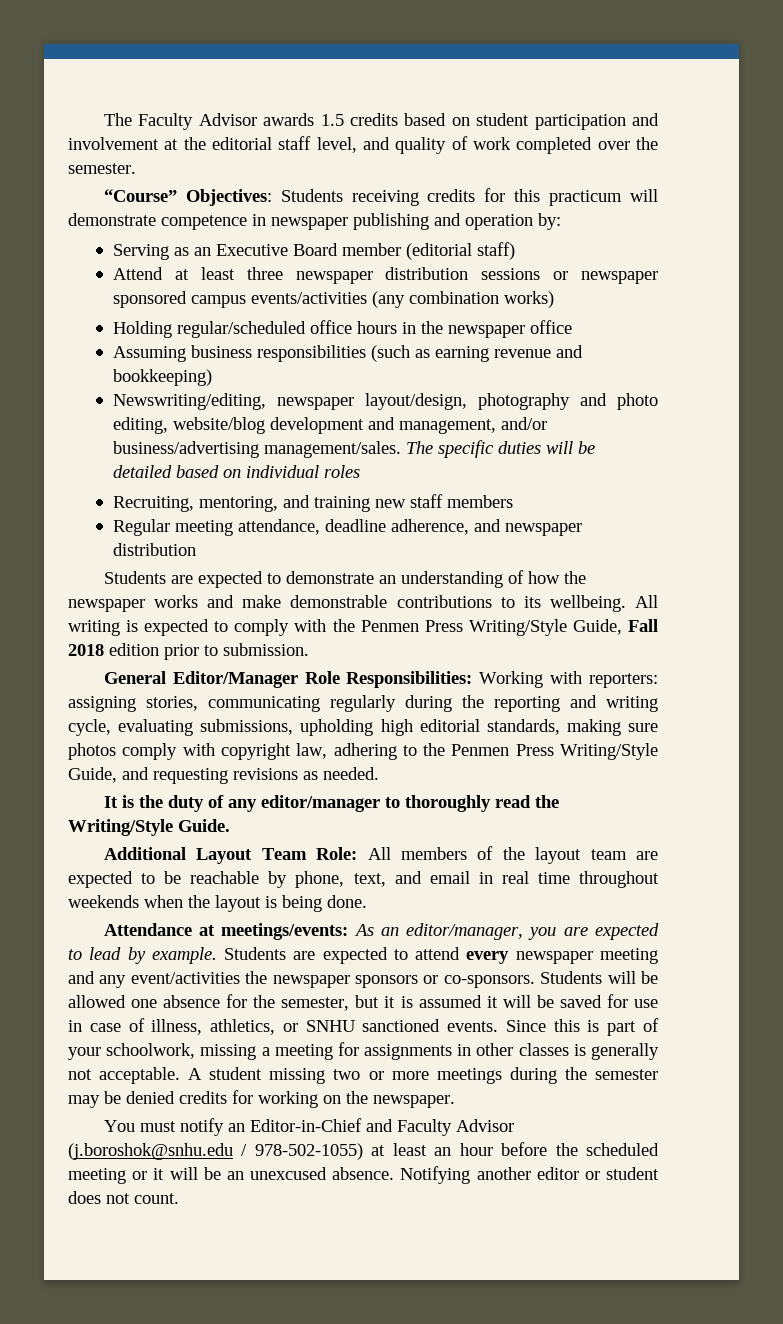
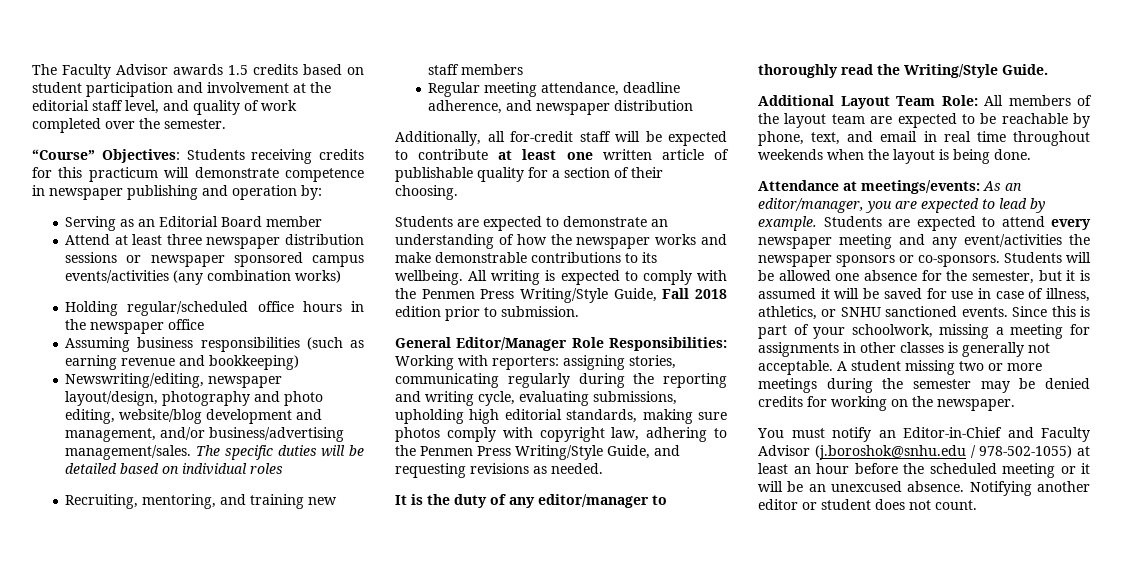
[216,244,289,256] Executive -> [159,216,219,227] Editorial
[406,242,516,260] (editorial staff) -> (323, 221) none
(197, 549) none -> [395,131,727,146] [395,149,729,160] [395,167,663,182] [395,185,458,200] // Additionally, all for-credit staff will be expected to contribute at least one written article of publishable quality for a section of their choosing.

